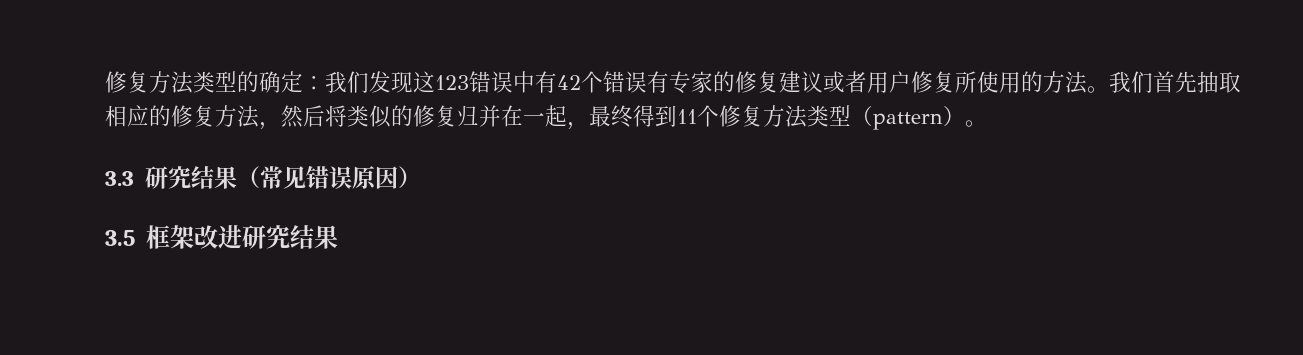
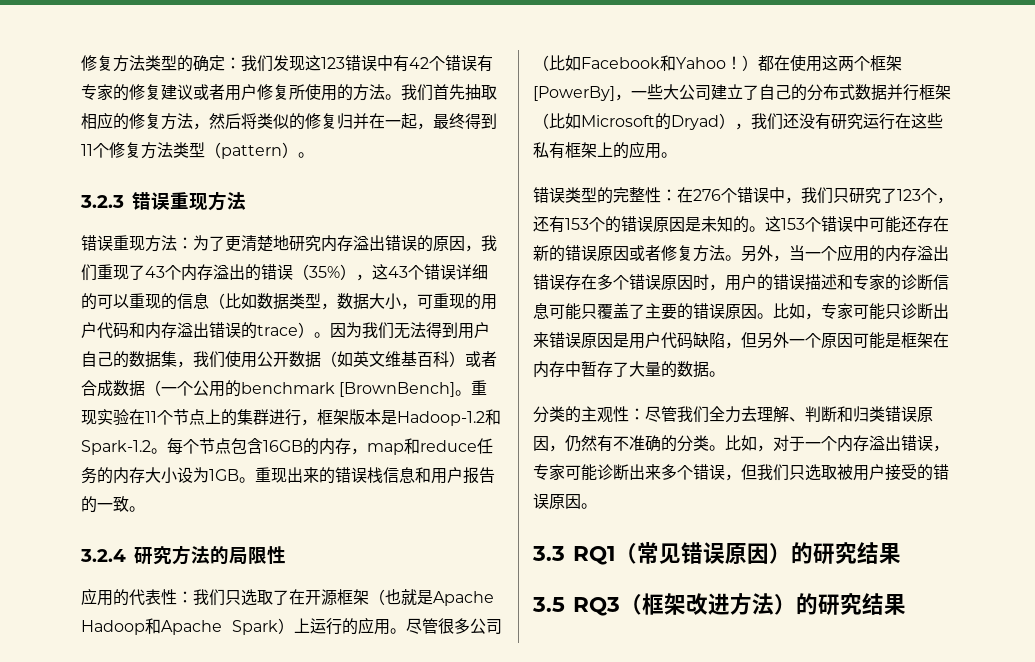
[105,166,237,189] 3.3研究结果 -> [80,191,246,211] [81,235,497,252] [81,264,488,281] [81,293,497,310] [81,322,490,339] [81,351,497,368] [81,380,488,397] [81,409,501,426] [81,438,493,455] [81,467,495,484] [81,496,145,513] [80,545,286,565] [81,588,494,606] [81,617,502,635] [533,55,902,72] [533,84,951,101] [533,113,943,130] [533,141,677,159] [533,187,953,204] [533,216,949,233] [533,244,949,262] [533,274,949,291] [533,303,949,320] [533,332,949,349] [533,361,725,378] [533,406,933,423] [533,435,949,452] [533,464,949,481] [533,493,597,509] [532,546,615,565] 3.2.3错误重现方法 // 错误重现方法：为了更清楚地研究内存溢出错误的原因，我们重现了43个内存溢出的错误（35%），这43个错误详细的可以重现的信息（比如数据类型，数据大小，可重现的用户代码和内存溢出错误的trace）。因为我们无法得到用户自己的数据集，我们使用公开数据（如英文维基百科）或者合成数据（一个公用的benchmark [BrownBench]。重现实验在11个节点上的集群进行，框架版本是Hadoop-1.2和Spark-1.2。每个节点包含16GB的内存，map和reduce任务的内存大小设为1GB。重现出来的错误栈信息和用户报告的一致。 // 3.2.4研究方法的局限性 // 应用的代表性：我们只选取了在开源框架（也就是Apache Hadoop和Apache Spark）上运行的应用。尽管很多公司（比如Facebook和Yahoo！）都在使用这两个框架[PowerBy]，一些大公司建立了自己的分布式数据并行框架（比如Microsoft的Dryad），我们还没有研究运行在这些私有框架上的应用。 // 错误类型的完整性：在276个错误中，我们只研究了123个，还有153个的错误原因是未知的。这153个错误中可能还存在新的错误原因或者修复方法。另外，当一个应用的内存溢出错误存在多个错误原因时，用户的错误描述和专家的诊断信息可能只覆盖了主要的错误原因。比如，专家可能只诊断出来错误原因是用户代码缺陷，但另外一个原因可能是框架在内存中暂存了大量的数据。 // 分类的主观性：尽管我们全力去理解、判断和归类错误原因，仍然有不准确的分类。比如，对于一个内存溢出错误，专家可能诊断出来多个错误，但我们只选取被用户接受的错误原因。 // 3.3 RQ1
(421, 177) none -> [791,542,901,564] 的研究结果
(135, 238) none -> [573,594,642,616] RQ3（
(242, 237) none -> [730,593,818,615] 方法）的

